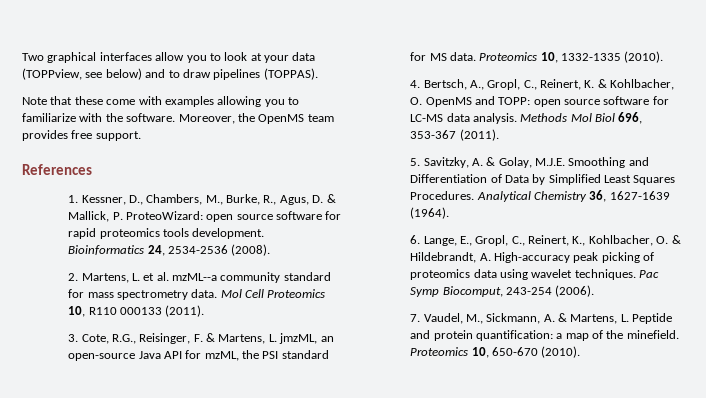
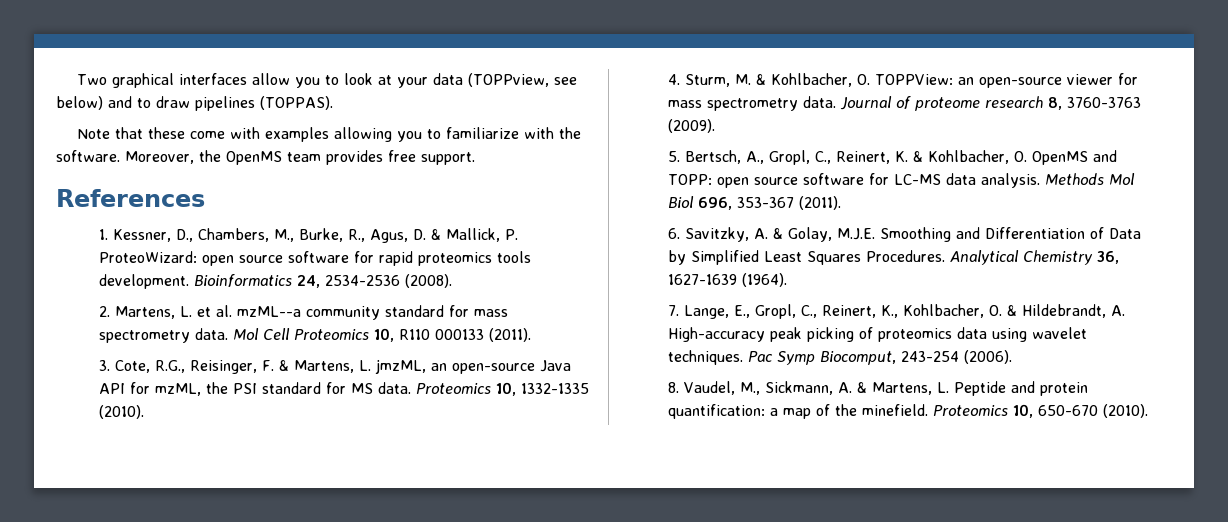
(421, 84) none -> [685,73,1139,88] [668,96,1142,111] [668,119,716,133] [668,151,681,162] Sturm, M. & Kohlbacher, O. TOPPView: an open-source viewer for mass spectrometry data. Journal of proteome research 8, 3760-3763 (2009). // 5.
[410,158,421,166] 5. -> [668,228,681,239] 6.
[410,235,421,244] 6. -> [668,305,680,316] 7.
[410,314,421,322] 7. -> [668,382,680,393] 8.

